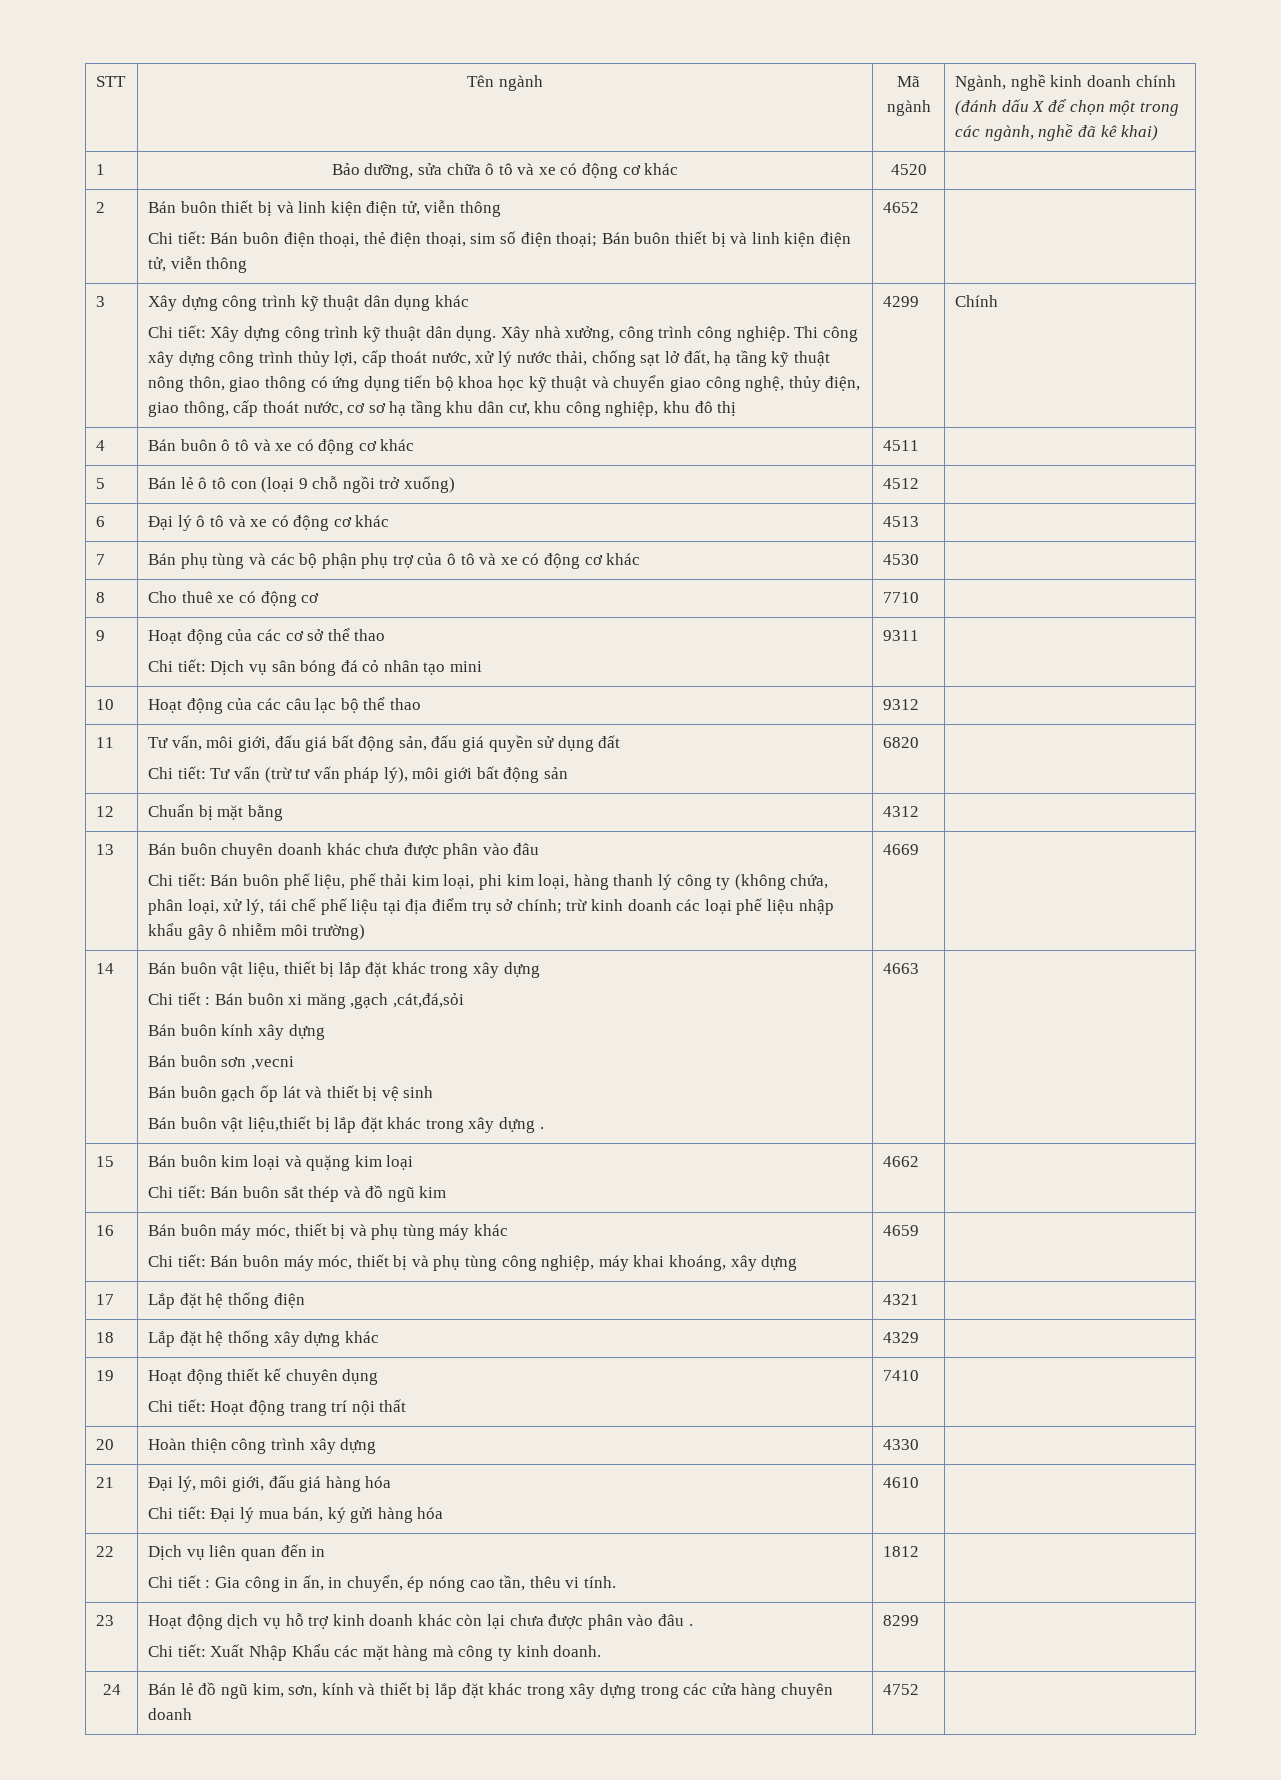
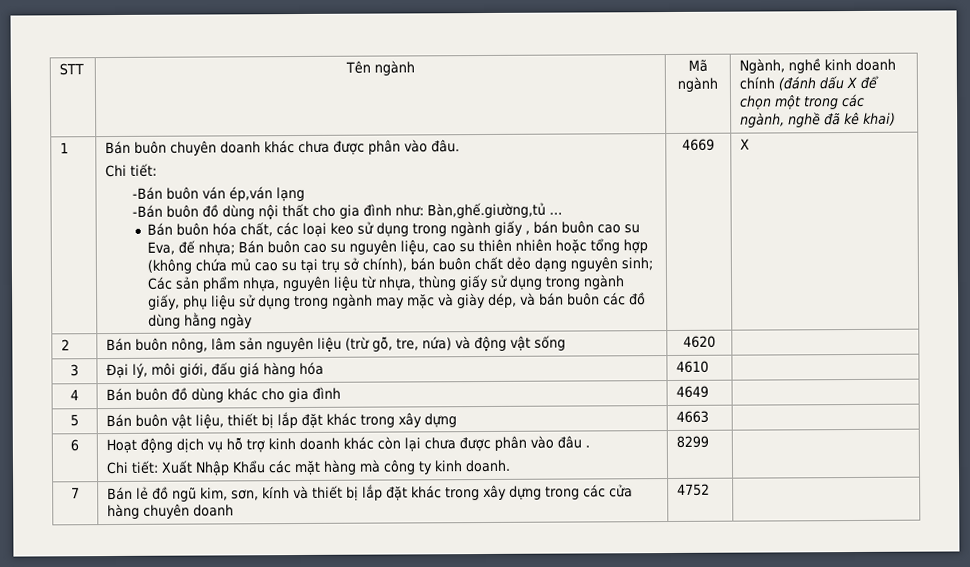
[331,163,679,179] [890,164,927,175] [96,202,106,213] [148,200,502,217] [148,231,851,247] [148,256,248,273] [883,202,920,213] [96,296,106,307] [148,295,469,311] [148,325,858,342] [148,350,830,367] [148,375,861,392] [148,400,737,417] [883,296,920,307] [955,295,999,307] [96,440,106,451] [148,439,415,455] [883,440,920,451] [96,478,106,489] [148,476,456,493] [883,478,920,489] [96,516,106,527] [148,515,390,531] [883,516,920,527] [96,554,106,565] [148,553,641,569] [883,554,920,565] [96,592,106,603] [148,591,320,607] [883,592,920,603] [96,630,106,641] [148,628,386,645] [148,659,483,676] [883,630,920,641] [96,699,115,710] [148,697,421,714] [883,699,920,710] [96,737,115,748] [148,735,621,752] [148,766,568,783] [883,737,920,748] [96,806,115,817] [148,804,283,821] [883,806,920,817] [96,844,115,855] | Bảo dưỡng, sửa chữa ô tô và xe có động cơ khác | 4520 | // 2 | Bán buôn thiết bị và linh kiện điện tử, viễn thông // Chi tiết: Bán buôn điện thoại, thẻ điện thoại, sim số điện thoại; Bán buôn thiết bị và linh kiện điện tử, viễn thông | 4652 | // 3 | Xây dựng công trình kỹ thuật dân dụng khác // Chi tiết: Xây dựng công trình kỹ thuật dân dụng. Xây nhà xưởng, công trình công nghiệp. Thi công xây dựng công trình thủy lợi, cấp thoát nước, xử lý nước thải, chống sạt lở đất, hạ tầng kỹ thuật nông thôn, giao thông có ứng dụng tiến bộ khoa học kỹ thuật và chuyển giao công nghệ, thủy điện, giao thông, cấp thoát nước, cơ sơ hạ tầng khu dân cư, khu công nghiệp, khu đô thị | 4299 | Chính // 4 | Bán buôn ô tô và xe có động cơ khác | 4511 | // 5 | Bán lẻ ô tô con (loại 9 chỗ ngồi trở xuống) | 4512 | // 6 | Đại lý ô tô và xe có động cơ khác | 4513 | // 7 | Bán phụ tùng và các bộ phận phụ trợ của ô tô và xe có động cơ khác | 4530 | // 8 | Cho thuê xe có động cơ | 7710 | // 9 | Hoạt động của các cơ sở thể thao // Chi tiết: Dịch vụ sân bóng đá cỏ nhân tạo mini | 9311 | // 10 | Hoạt động của các câu lạc bộ thể thao | 9312 | // 11 | Tư vấn, môi giới, đấu giá bất động sản, đấu giá quyền sử dụng đất // Chi tiết: Tư vấn (trừ tư vấn pháp lý), môi giới bất động sản | 6820 | // 12 | Chuẩn bị mặt bằng | 4312 | // 13 -> (70, 148) none
[513,843,540,855] [148,873,829,890] [148,898,834,915] [148,923,366,940] [883,844,920,855] [96,963,115,974] đâu // Chi tiết: Bán buôn phế liệu, phế thải kim loại, phi kim loại, hàng thanh lý công ty (không chứa, phân loại, xử lý, tái chế phế liệu tại địa điểm trụ sở chính; trừ kinh doanh các loại phế liệu nhập khẩu gây ô nhiễm môi trường) | 4669 | // 14 -> [431,139,461,153] [105,163,158,178] [132,186,306,202] [132,202,564,220] [147,220,641,237] [147,238,649,256] [147,256,654,274] [147,274,626,292] [148,292,647,310] [148,312,254,329] [682,138,715,151] [740,138,751,150] [61,339,71,351] [106,335,567,353] [683,335,716,348] [70,364,79,377] [106,361,325,379] [676,360,710,373] [70,389,79,401] [106,386,342,403] [676,385,710,398] [70,414,79,427] đâu. // Chi tiết: // -Bán buôn ván ép,ván lạng // -Bán buôn đồ dùng nội thất cho gia đình như: Bàn,ghế.giường,tủ … // Bán buôn hóa chất, các loại keo sử dụng trong ngành giấy , bán buôn cao su Eva, đế nhựa; Bán buôn cao su nguyên liệu, cao su thiên nhiên hoặc tổng hợp (không chứa mủ cao su tại trụ sở chính), bán buôn chất dẻo dạng nguyên sinh; Các sản phẩm nhựa, nguyên liệu từ nhựa, thùng giấy sử dụng trong ngành giấy, phụ liệu sử dụng trong ngành may mặc và giày dép, và bán buôn các đồ dùng hằng ngày | 4669 | X // 2 | Bán buôn nông, lâm sản nguyên liệu (trừ gỗ, tre, nứa) và động vật sống | 4620 | // 3 | Đại lý, môi giới, đấu giá hàng hóa | 4610 | // 4 | Bán buôn đồ dùng khác cho gia đình | 4649 | // 5
[148,992,464,1009] [148,1024,325,1040] [148,1055,294,1070] [148,1085,434,1102] [148,1116,544,1133] [883,963,920,974] [96,1156,115,1167] [148,1155,414,1171] [148,1185,447,1202] [883,1156,920,1167] [96,1225,115,1236] [148,1223,509,1240] [148,1254,798,1271] [883,1225,920,1236] [96,1294,115,1305] [148,1292,305,1309] [883,1294,920,1305] [96,1332,115,1343] [148,1330,379,1347] [883,1332,920,1343] [96,1370,115,1381] [148,1368,379,1385] [148,1399,407,1416] [883,1370,920,1381] [96,1439,115,1450] [148,1438,377,1454] [883,1439,920,1450] [96,1477,115,1488] [148,1475,392,1492] [148,1506,444,1523] [883,1477,920,1488] [96,1546,115,1557] [148,1544,326,1561] [148,1575,617,1592] [883,1546,920,1557] [96,1615,115,1626] // Chi tiết : Bán buôn xi măng ,gạch ,cát,đá,sỏi // Bán buôn kính xây dựng // Bán buôn sơn ,vecni // Bán buôn gạch ốp lát và thiết bị vệ sinh // Bán buôn vật liệu,thiết bị lắp đặt khác trong xây dựng . | 4663 | // 15 | Bán buôn kim loại và quặng kim loại // Chi tiết: Bán buôn sắt thép và đồ ngũ kim | 4662 | // 16 | Bán buôn máy móc, thiết bị và phụ tùng máy khác // Chi tiết: Bán buôn máy móc, thiết bị và phụ tùng công nghiệp, máy khai khoáng, xây dựng | 4659 | // 17 | Lắp đặt hệ thống điện | 4321 | // 18 | Lắp đặt hệ thống xây dựng khác | 4329 | // 19 | Hoạt động thiết kế chuyên dụng // Chi tiết: Hoạt động trang trí nội thất | 7410 | // 20 | Hoàn thiện công trình xây dựng | 4330 | // 21 | Đại lý, môi giới, đấu giá hàng hóa // Chi tiết: Đại lý mua bán, ký gửi hàng hóa | 4610 | // 22 | Dịch vụ liên quan đến in // Chi tiết : Gia công in ấn, in chuyển, ép nóng cao tần, thêu vi tính. | 1812 | // 23 -> [676,410,710,423] [70,439,79,452] | 4663 | // 6
[102,1684,121,1695] 24 -> [71,487,80,499] 7

